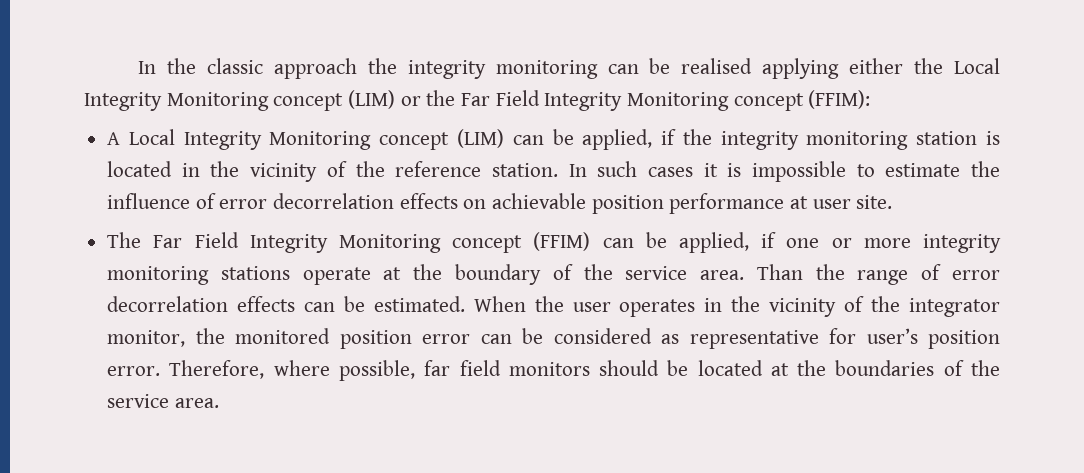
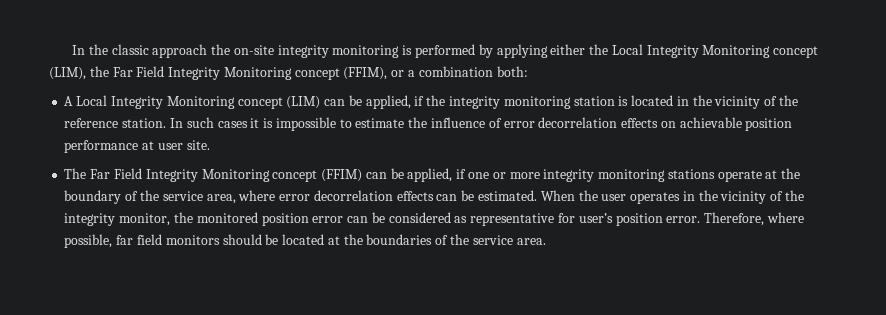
[407,58,753,79] integrity monitoring can be realised -> [233,44,493,58] on-site integrity monitoring is performed by
[348,90,421,109] (LIM) or -> [49,67,86,80] (LIM),
[808,90,871,109] (FFIM): -> [343,66,528,80] (FFIM), or a combination both:
[700,264,942,285] area. Than the range of -> [206,190,276,204] area, where
[909,298,1000,317] integrator -> [64,213,116,226] integrity

